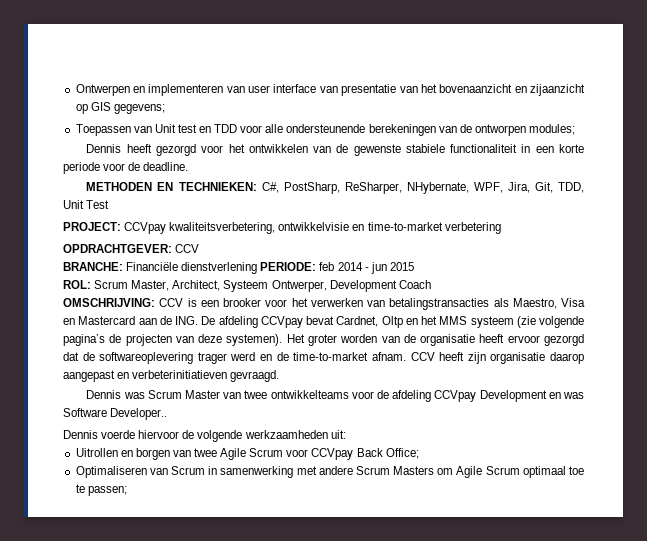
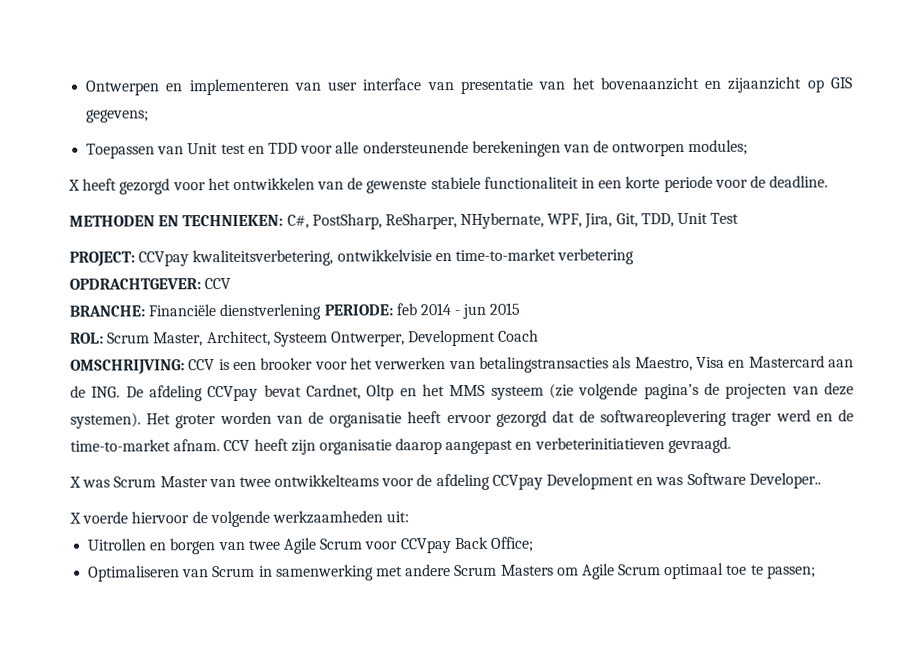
[86,144,122,153] Dennis -> [68,179,80,191] X
[86,390,122,399] Dennis -> [69,476,81,488] X
[63,430,98,439] Dennis -> [69,512,81,524] X

